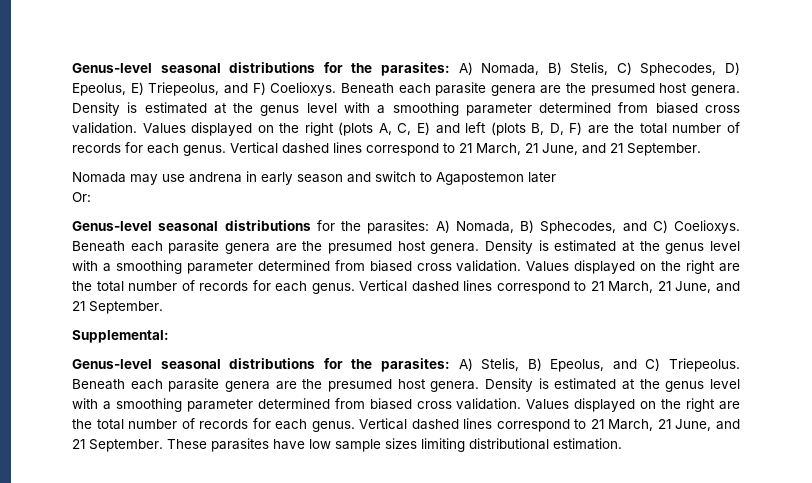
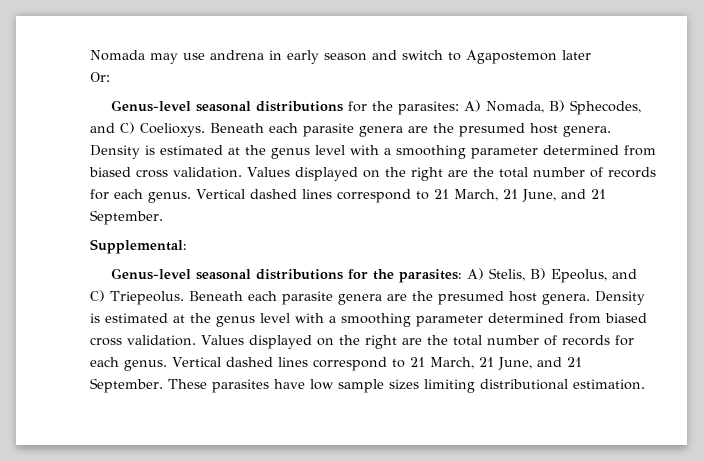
[72,62,740,76] [72,82,740,96] [72,102,741,116] [72,122,740,136] [72,142,701,156] Genus-level seasonal distributions for the parasites: A) Nomada, B) Stelis, C) Sphecodes, D) Epeolus, E) Triepeolus, and F) Coelioxys. Beneath each parasite genera are the presumed host genera. Density is estimated at the genus level with a smoothing parameter determined from biased cross validation. Values displayed on the right (plots A, C, E) and left (plots B, D, F) are the total number of records for each genus. Vertical dashed lines correspond to 21 March, 21 June, and 21 September. // -> (90, 55) none

